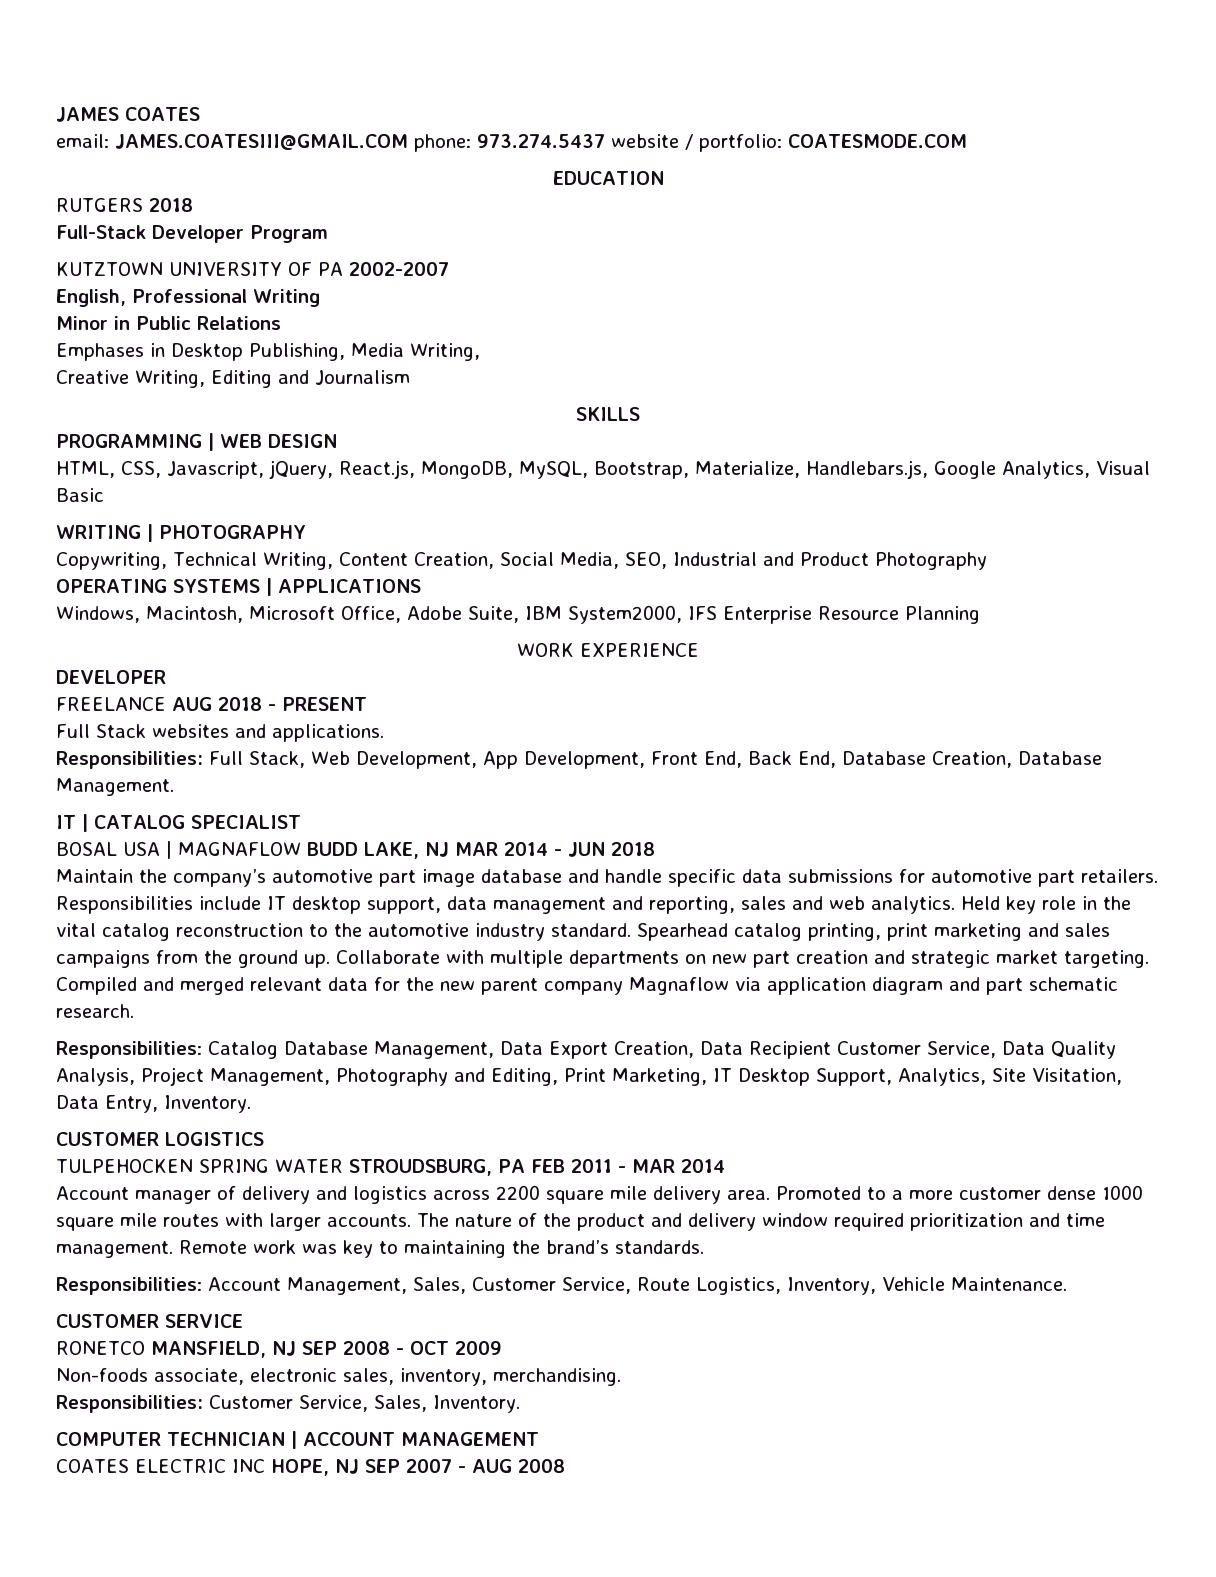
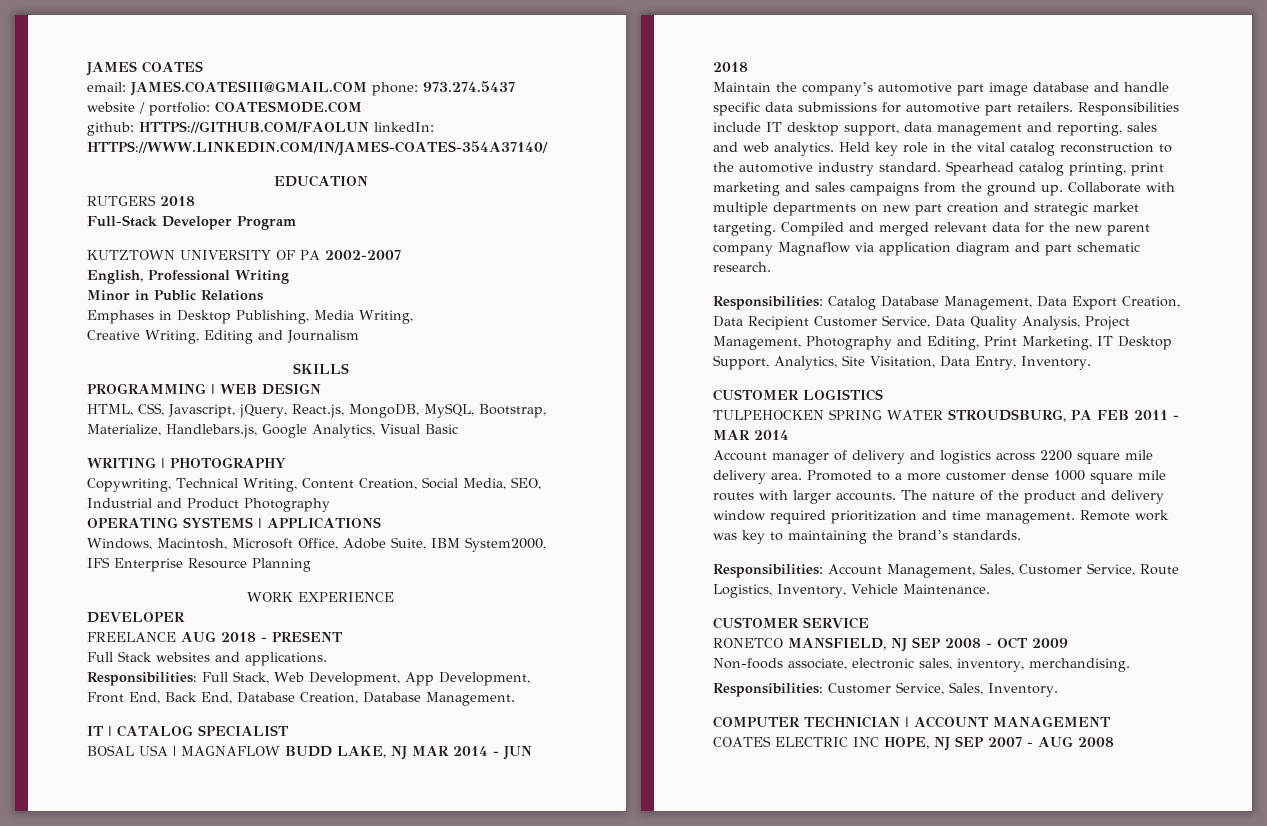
(967, 141) none -> [87,121,434,136] [87,141,548,156] // github: HTTPS://GITHUB.COM/FAOLUN linkedIn: HTTPS://WWW.LINKEDIN.COM/IN/JAMES-COATES-354A37140/

